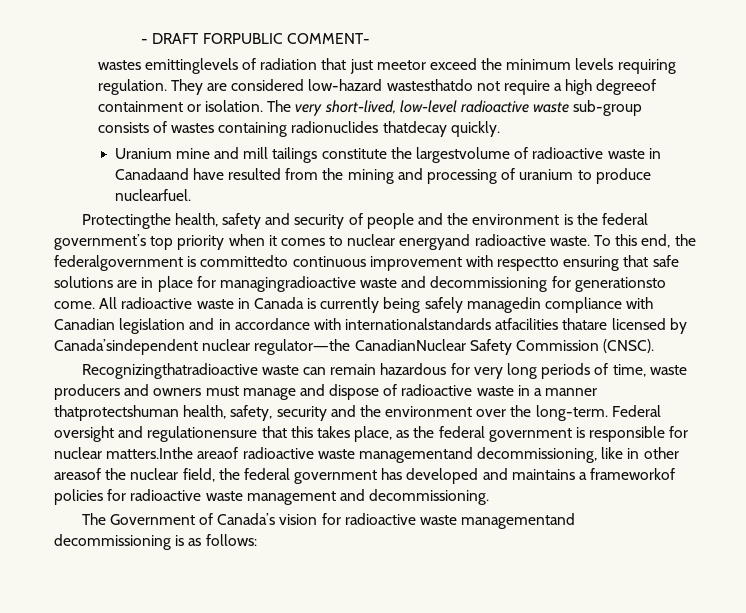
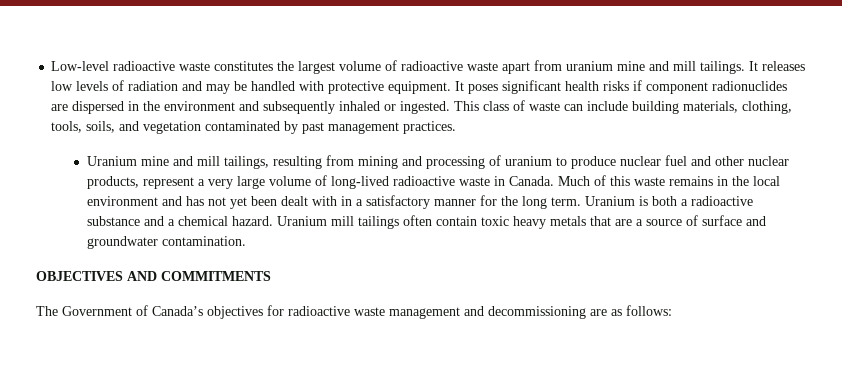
[141,33,370,44] [97,58,676,74] [97,79,657,95] [97,100,643,116] [97,121,500,137] [114,147,661,163] [114,168,344,180] - DRAFT FORPUBLIC COMMENT- // wastes emittinglevels of radiation that just meetor exceed the minimum levels requiring regulation. They are considered low-hazard wastesthatdo not require a high degreeof containment or isolation. The very short-lived, low-level radioactive waste sub-group consists of wastes containing radionuclides thatdecay quickly. // Uranium mine and mill tailings constitute the largestvolume of radioactive waste in Canadaand have resulted from the -> [51,60,806,74] [51,80,788,94] [51,100,793,114] [51,121,457,134] [86,155,354,169] Low-level radioactive waste constitutes the largest volume of radioactive waste apart from uranium mine and mill tailings. It releases low levels of radiation and may be handled with protective equipment. It poses significant health risks if component radionuclides are dispersed in the environment and subsequently inhaled or ingested. This class of waste can include building materials, clothing, tools, soils, and vegetation contaminated by past management practices. // Uranium mine and mill tailings, resulting from
[114,189,191,201] [81,213,648,229] [54,234,696,250] [54,255,679,271] [54,276,666,292] [54,297,654,313] [54,318,687,334] [54,339,655,355] [81,363,687,379] [54,384,598,400] [54,405,661,421] [54,426,689,442] [54,447,679,463] [54,468,676,484] [54,489,103,505] nuclearfuel. // Protectingthe health, safety and security of people and the environment is the federal government’s top priority when it comes to nuclear energyand radioactive waste. To this end, the federalgovernment is committedto continuous improvement with respectto ensuring that safe solutions are in place for managingradioactive waste and decommissioning for generationsto come. All radioactive waste in Canada is currently being safely managedin compliance with Canadian legislation and in accordance with internationalstandards atfacilities thatare licensed by Canada’sindependent nuclear regulator―the CanadianNuclear Safety Commission (CNSC). // Recognizingthatradioactive waste can remain hazardous for very long periods of time, waste producers and owners must manage and dispose of radioactive waste in a manner thatprotectshuman health, safety, security and the environment over the long-term. Federal oversight and regulationensure that this takes place, as the federal government is responsible for nuclear matters.Inthe areaof radioactive waste managementand decommissioning, like in other areasof the nuclear field, the federal government has developed and maintains a frameworkof policies -> [619,155,789,166] [86,175,780,189] [86,195,753,209] [86,215,766,229] [86,236,246,249] [36,271,271,281] [36,305,263,319] nuclear fuel and other nuclear products, represent a very large volume of long-lived radioactive waste in Canada. Much of this waste remains in the local environment and has not yet been dealt with in a satisfactory manner for the long term. Uranium is both a radioactive substance and a chemical hazard. Uranium mill tailings often contain toxic heavy metals that are a source of surface and groundwater contamination. // OBJECTIVES AND COMMITMENTS // The Government of Canada’s objectives
[369,489,490,505] [81,513,576,529] [54,534,185,550] decommissioning. // The Government of Canada’s vision for radioactive waste managementand decommissioning is -> [488,306,607,319] decommissioning are

